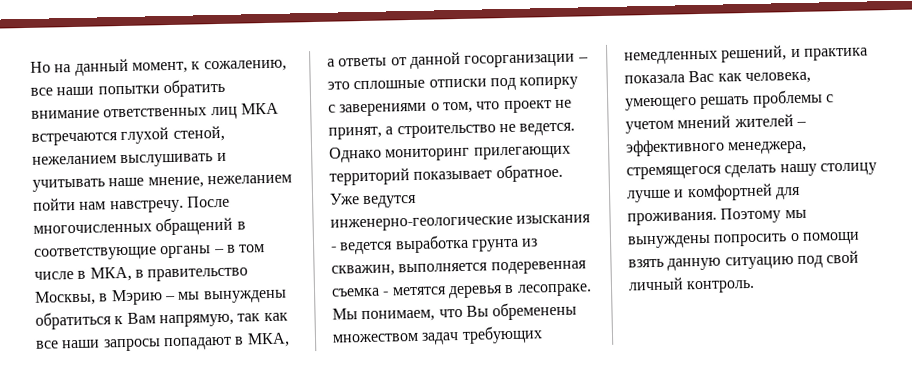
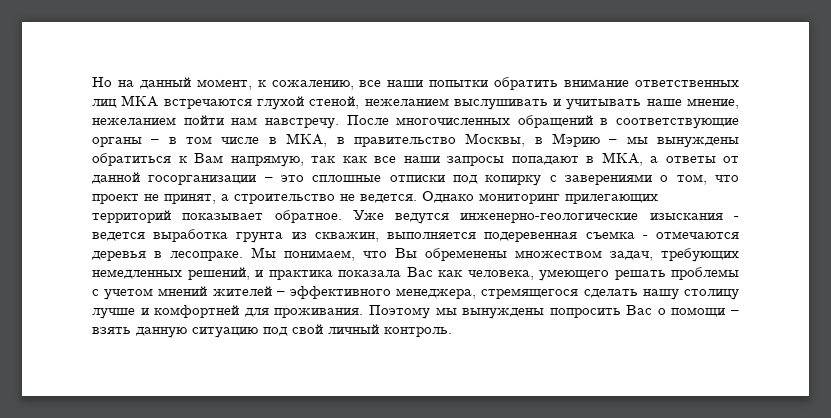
[391,286,447,296] метятся -> [656,231,739,239] отмечаются
[421,332,460,345] задач -> [610,251,653,261] задач,
(788, 240) none -> [626,305,653,315] Вас
(860, 238) none -> [731,310,740,315] –

